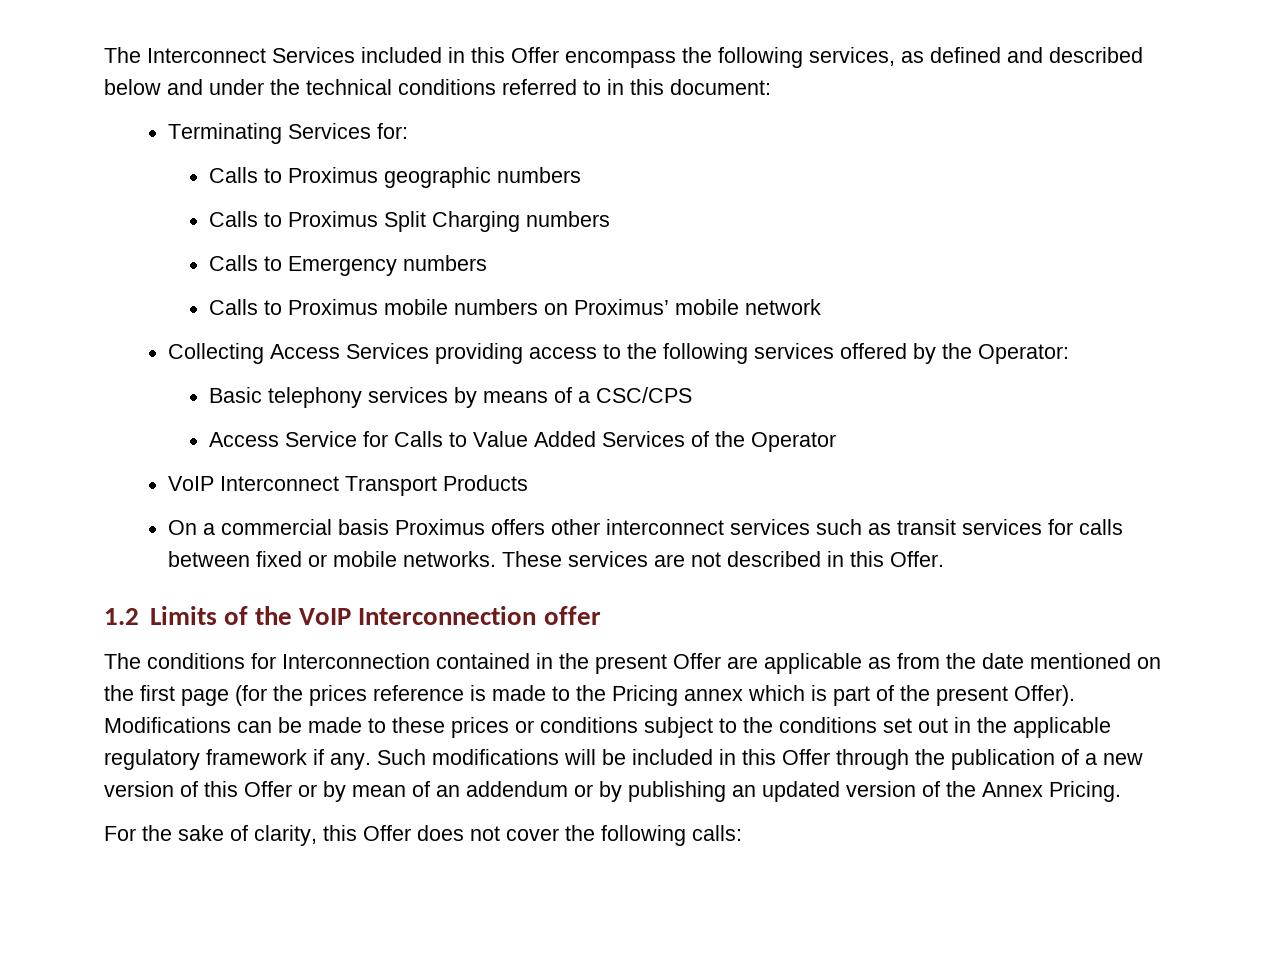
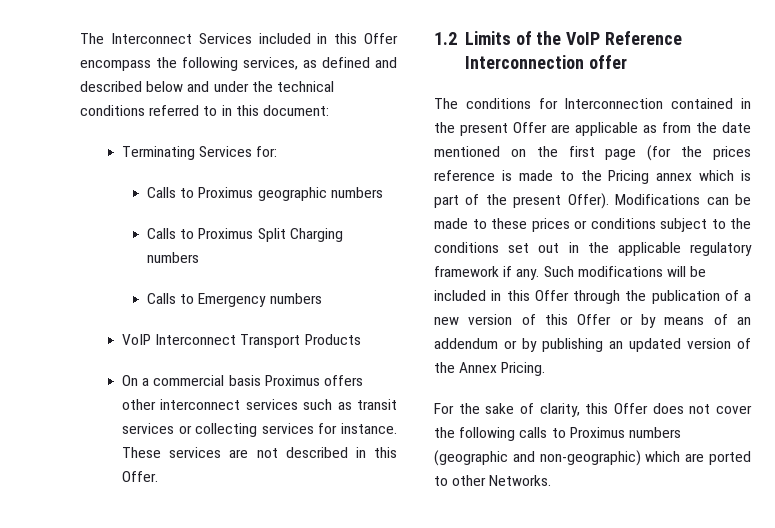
[208,299,821,315] [168,343,1070,364] [208,387,692,408] [208,431,836,452] // Calls to Proximus mobile numbers on Proximus’ mobile network // Collecting Access Services providing access to the following services offered by the Operator: // Basic telephony services by means of a CSC/CPS // Access Service for Calls to Value Added Services of the Operator -> (322, 298) none
[1048,519,1124,535] [168,551,497,567] for calls between fixed or mobile networks. -> [178,423,397,437] or collecting services for instance.
(352, 616) none -> [605,31,683,45] Reference
[352,785,406,797] mean -> [664,317,705,325] means
[692,825,742,841] calls: -> [519,427,681,438] [434,450,751,466] [434,475,552,486] calls to Proximus numbers (geographic and non-geographic) which are ported to other Networks.

